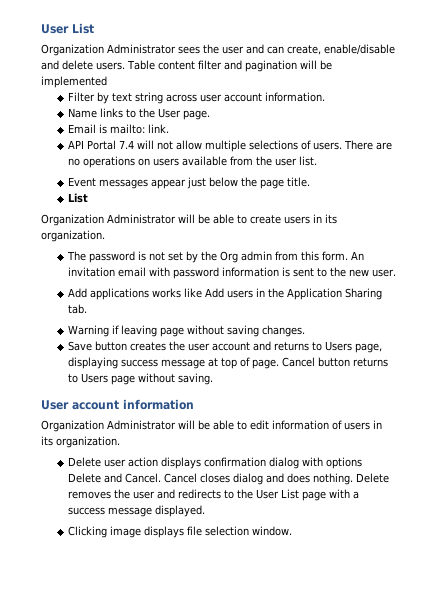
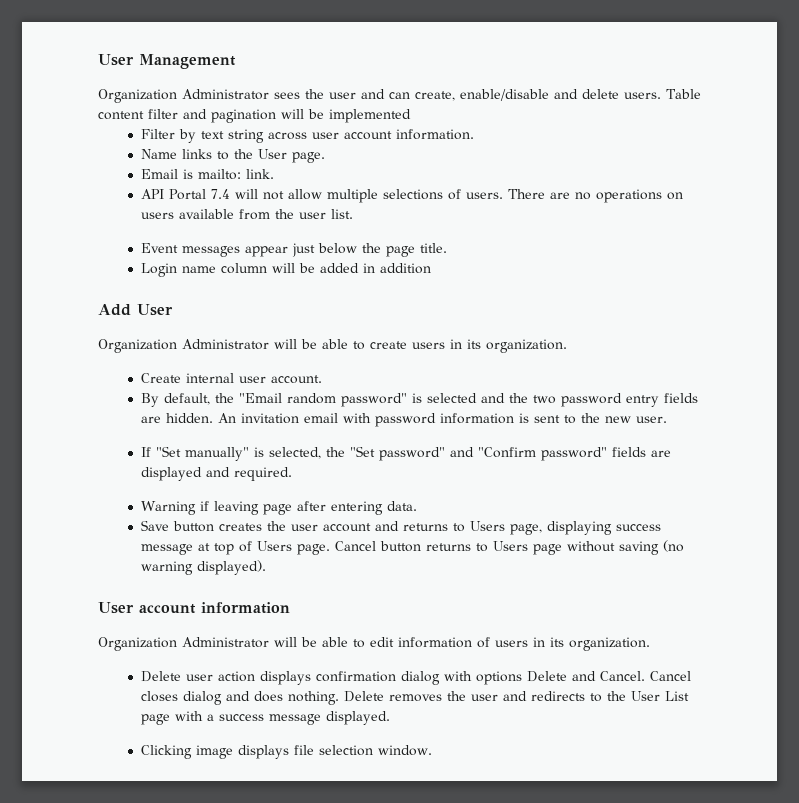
[41,23,94,34] User List -> [98,54,236,69] User Management
[67,193,88,203] List -> [140,263,431,277] [98,304,173,316] Login name column will be added in addition // Add User
[66,251,348,263] The password is not set by the Org admin from this form. -> [140,373,322,384] [140,393,698,407] [140,413,213,423] Create internal user account. // By default, the "Email random password" is selected and the two password entry fields are hidden.
[67,288,382,300] [67,304,87,314] Add applications works like Add users in the Application Sharing tab. -> [140,446,671,461] [140,467,292,481] If "Set manually" is selected, the "Set password" and "Confirm password" fields are displayed and required.
[186,325,305,337] without saving changes. -> [296,501,417,515] after entering data.
(250, 362) none -> [256,541,292,551] Users
[177,373,213,385] saving. -> [618,540,684,555] [140,560,266,575] saving (no warning displayed).

